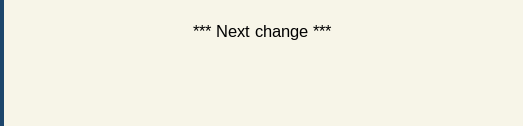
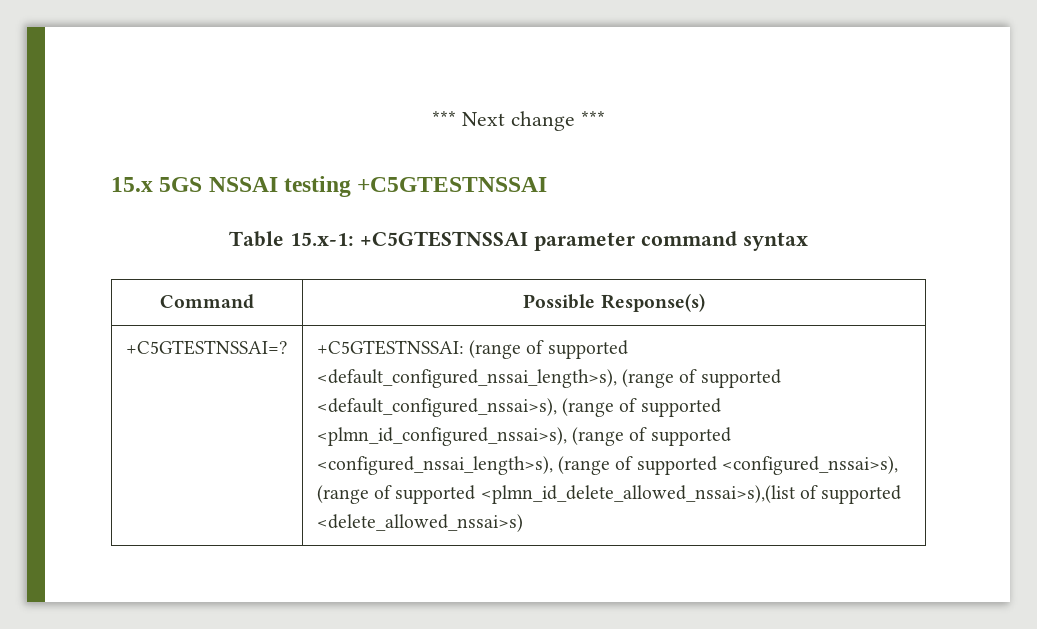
(332, 31) none -> [111,176,548,197] [229,231,808,251] [160,294,254,309] [523,293,705,312] [125,340,287,355] [316,340,628,359] [316,369,781,388] [316,398,721,417] [316,427,731,446] [316,456,898,475] [316,485,902,504] [316,514,523,532] // 15.x 5GS NSSAI testing +C5GTESTNSSAI // Table 15.x-1: +C5GTESTNSSAI parameter command syntax // Command | Possible Response(s) // +C5GTESTNSSAI=? | +C5GTESTNSSAI: (range of supported <default_configured_nssai_length>s), (range of supported <default_configured_nssai>s), (range of supported <plmn_id_configured_nssai>s), (range of supported <configured_nssai_length>s), (range of supported <configured_nssai>s), (range of supported <plmn_id_delete_allowed_nssai>s),(list of supported <delete_allowed_nssai>s)

